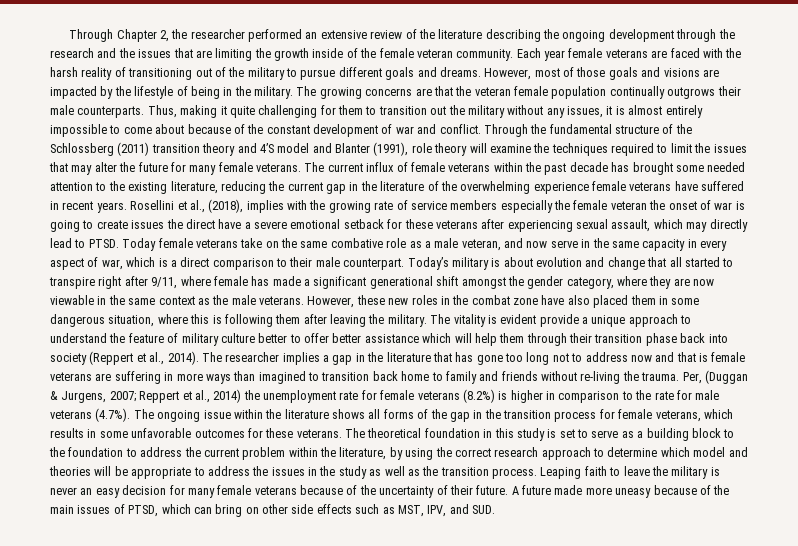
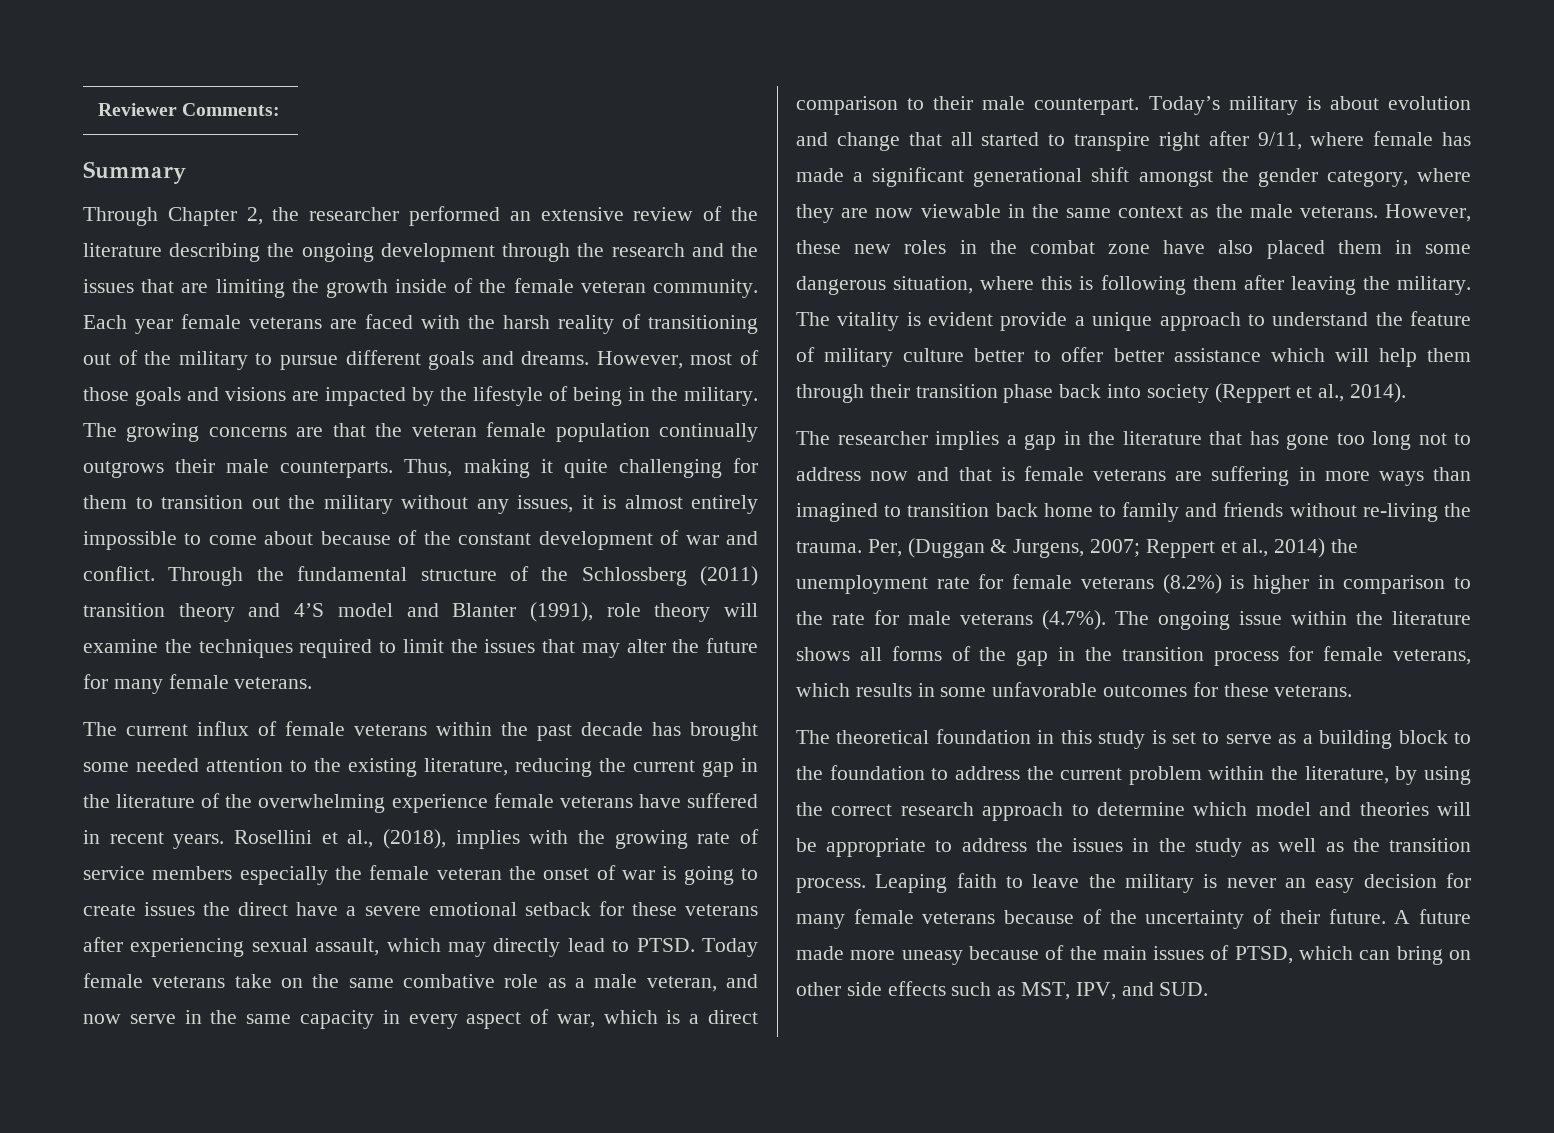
(69, 35) none -> [97,103,281,116] [83,161,186,184] Reviewer Comments: // Summary //
(301, 167) none -> (313, 683) //
(199, 358) none -> (1407, 393) //
(342, 433) none -> (1353, 691) //

